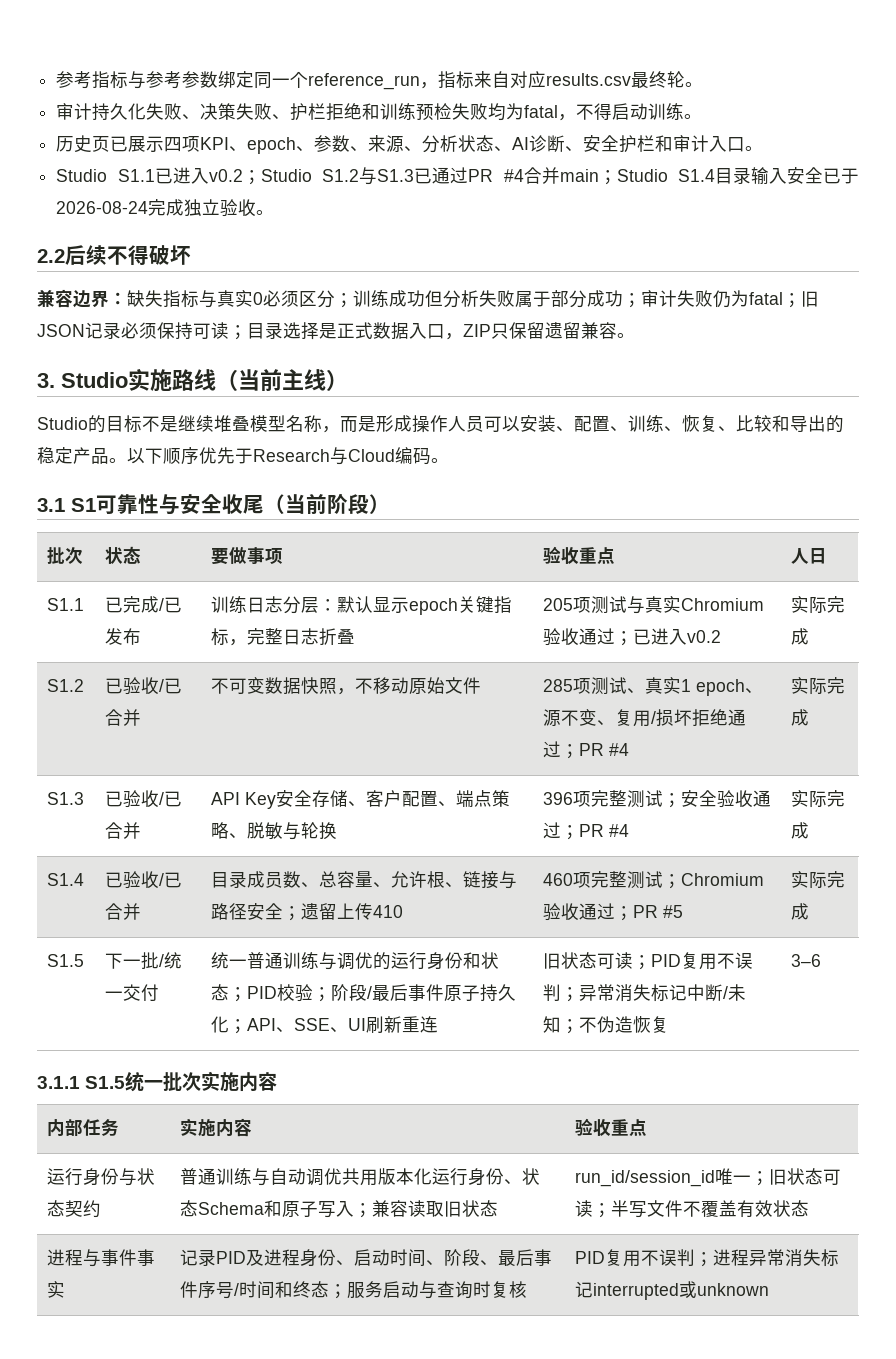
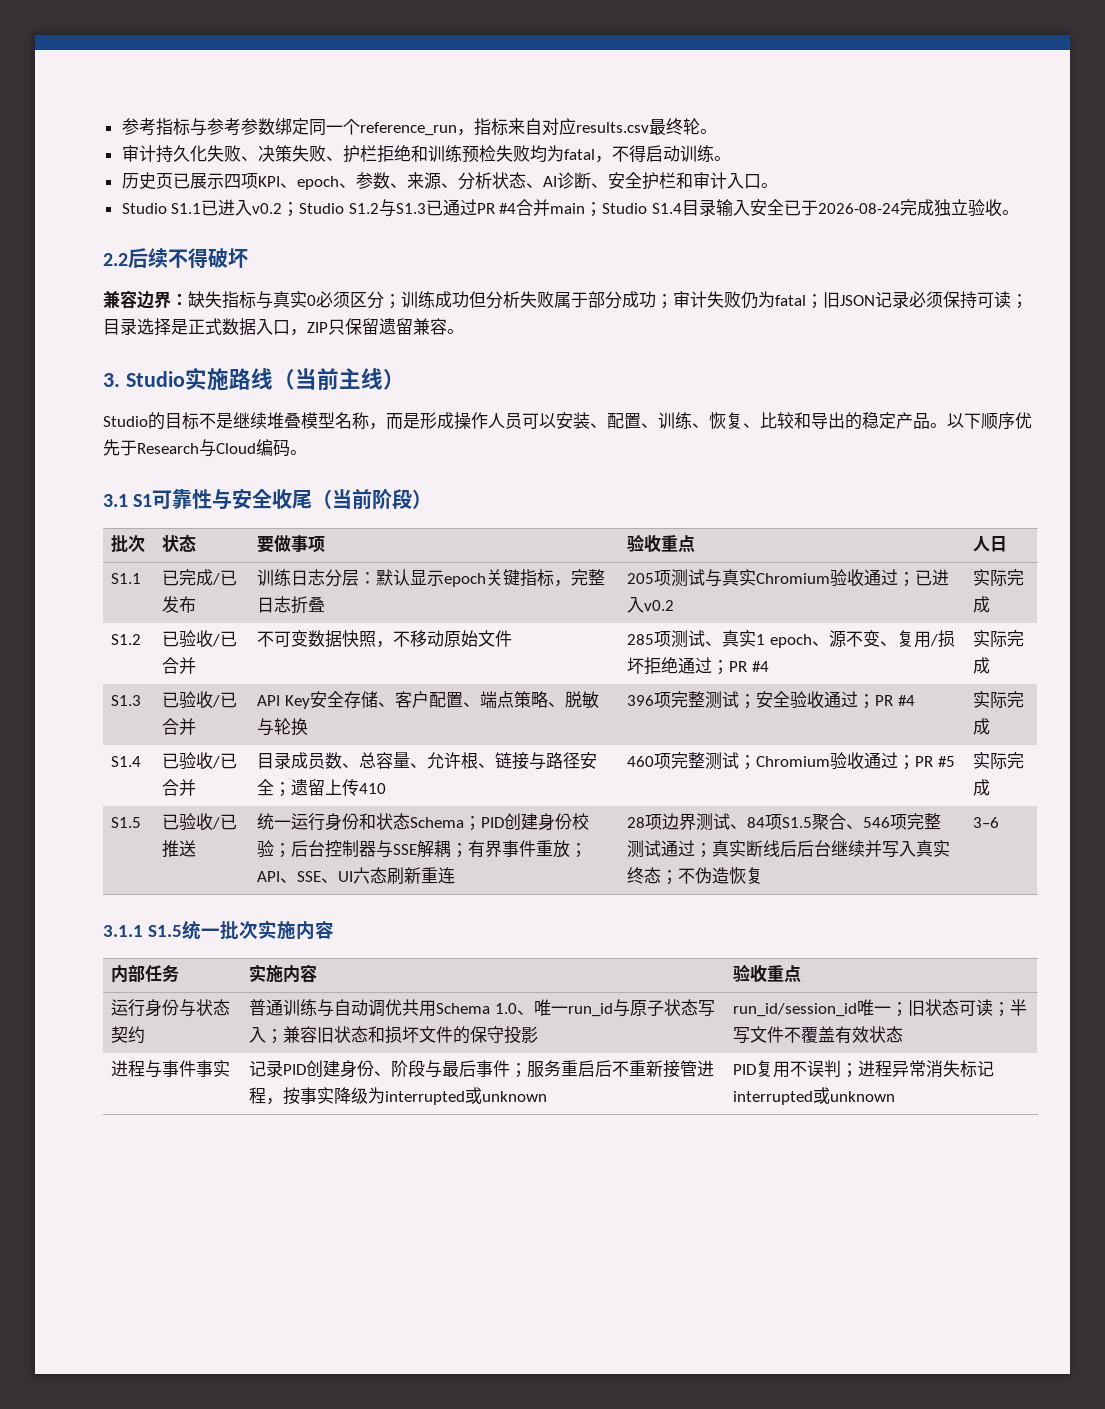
[105,952,183,970] [105,984,160,1002] [211,952,500,970] [211,984,517,1002] [211,1016,230,1033] 下一批/统一交付 | 统一普通训练与调优的运行身份和状态；PID校验；阶段/最后事件原子持久化 -> [162,813,238,831] [162,840,197,858] [257,813,590,831] [257,840,571,858] 已验收/已推送 | 统一运行身份和状态Schema；PID创建身份校验；后台控制器与SSE解耦；有界事件重放
(367, 1024) none -> [353,867,388,884] 六态
[543,952,754,970] [543,984,747,1002] [543,1016,562,1033] 旧状态可读；PID复用不误判；异常消失标记中断/未知 -> [627,813,942,831] [627,840,951,858] [627,867,662,884] 28项边界测试、84项S1.5聚合、546项完整测试通过；真实断线后后台继续并写入真实终态
[378,1168,541,1186] [180,1200,319,1218] 版本化运行身份、状态Schema和原子 -> [436,999,699,1017] Schema 1.0、唯一run_id与原子状态
[408,1200,499,1217] 读取旧状态 -> [317,1026,539,1044] 旧状态和损坏文件的保守投影
[246,1249,553,1267] [180,1281,528,1299] 及进程身份、启动时间、阶段、最后事件序号/时间和终态；服务启动与查询时复核 -> [306,1060,715,1078] [249,1087,548,1105] 创建身份、阶段与最后事件；服务重启后不重新接管进程，按事实降级为interrupted或unknown

